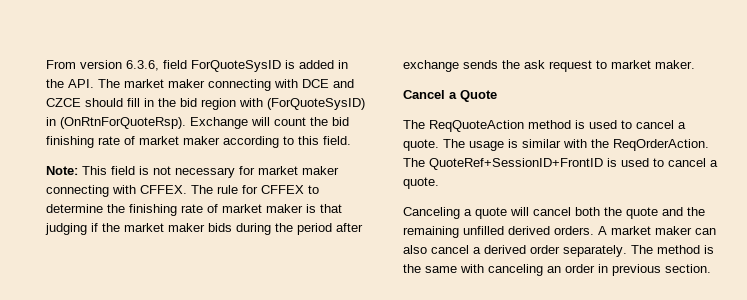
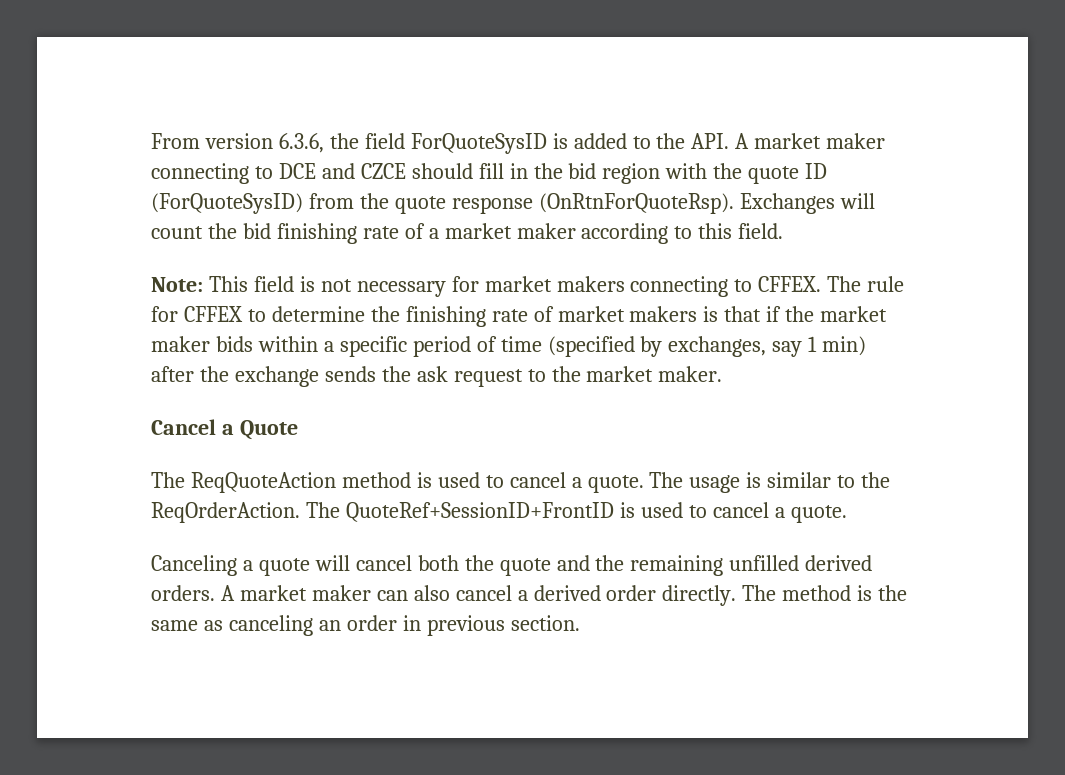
(159, 65) none -> [329,133,359,149] the
[338,60,348,69] in -> [632,136,651,149] to
[98,79,298,91] The market maker connecting with -> [735,133,886,149] [151,163,273,184] A market maker connecting to
[267,98,365,110] [46,117,248,129] (ForQuoteSysID) in (OnRtnForQuoteRsp). Exchange -> [713,163,828,184] [151,193,835,214] the quote ID (ForQuoteSysID) from the quote response (OnRtnForQuoteRsp). Exchanges
(135, 140) none -> [428,228,439,239] a
[302,166,339,175] [46,185,136,197] maker connecting with -> [556,276,753,297] makers connecting to
[266,204,303,213] maker -> [629,306,698,322] makers
[45,223,87,235] judging -> (762, 314) none
[236,223,363,235] during the period after -> [257,336,867,357] [151,366,229,382] within a specific period of time (specified by exchanges, say 1 min) after the
(607, 64) none -> [551,366,581,382] the
[563,139,587,148] with -> [837,475,856,488] to
[563,245,627,257] separately. -> [662,585,737,606] directly.
[460,264,484,273] with -> [203,620,223,631] as

